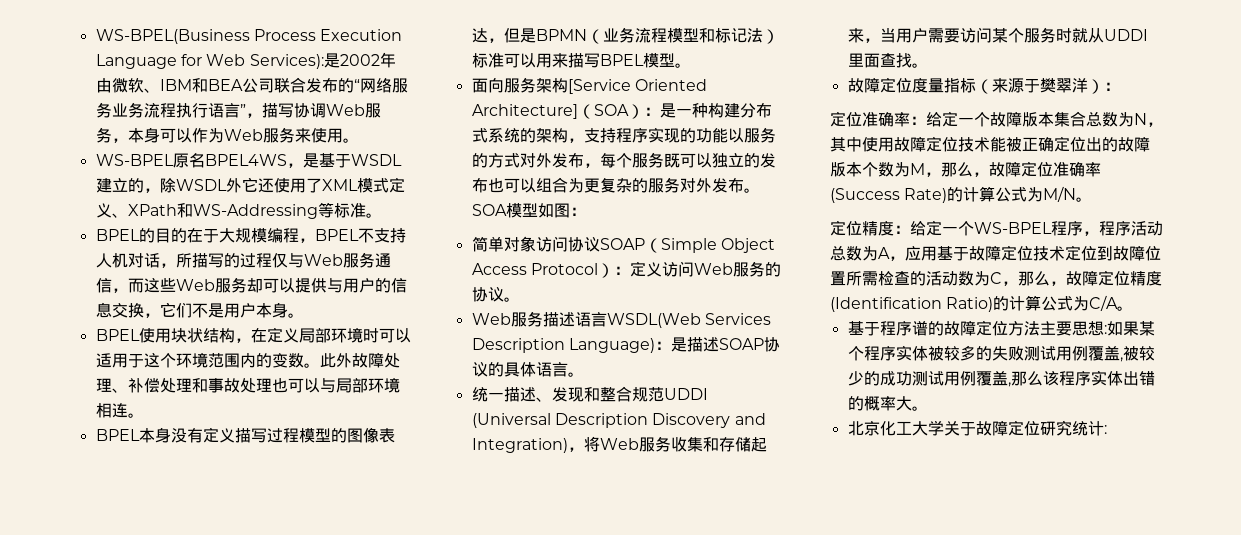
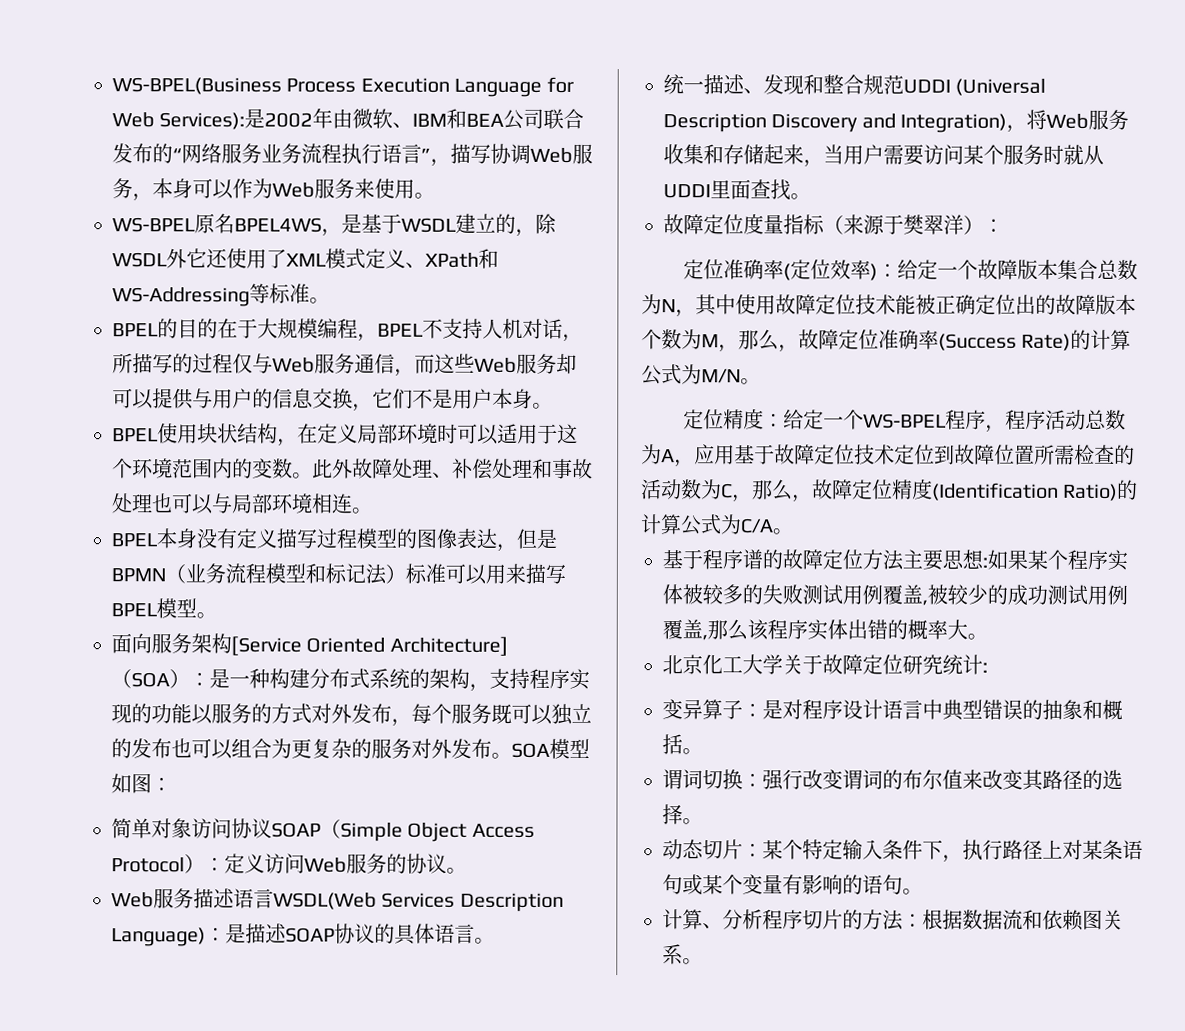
(910, 119) none -> [782,259,878,281] (定位效率)
(1107, 429) none -> [662,699,1123,721] [662,734,703,755] [662,769,1123,791] [662,804,703,825] [662,839,1143,863] [662,874,923,896] [662,909,1123,931] [662,944,703,965] // 变异算子：是对程序设计语言中典型错误的抽象和概括。 // 谓词切换：强行改变谓词的布尔值来改变其路径的选择。 // 动态切片：某个特定输入条件下，执行路径上对某条语句或某个变量有影响的语句。 // 计算、分析程序切片的方法：根据数据流和依赖图关系。

